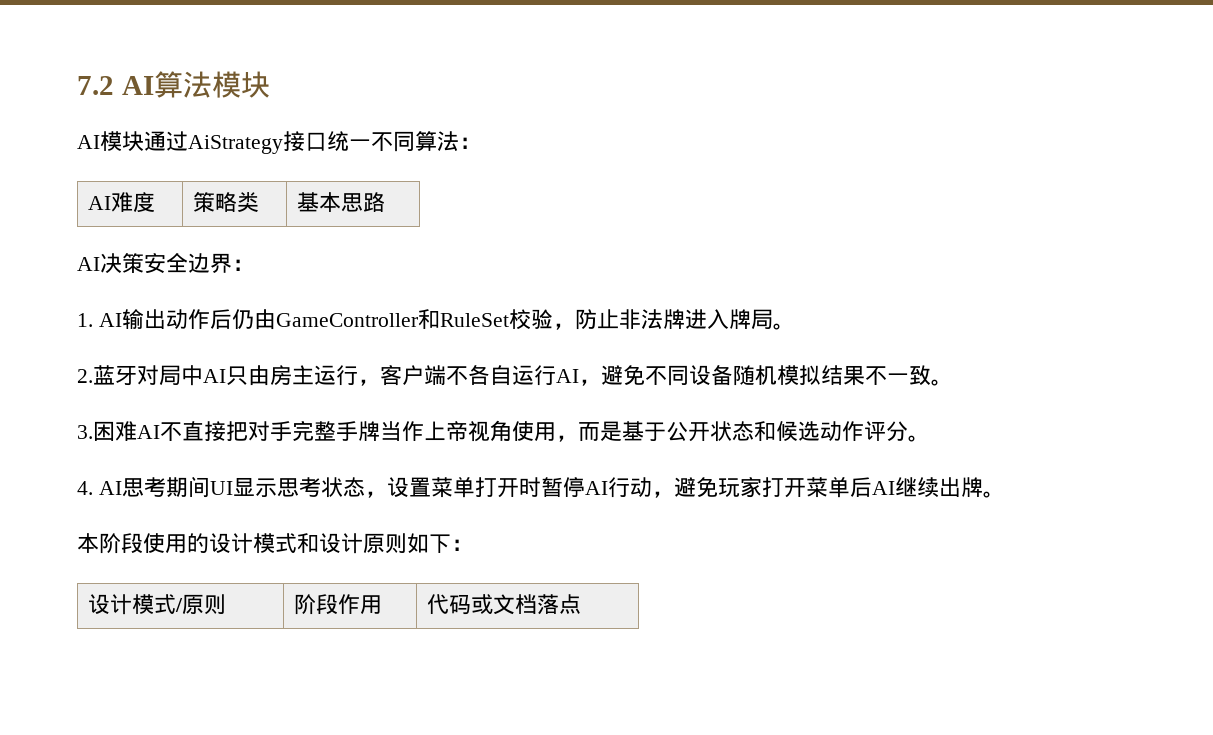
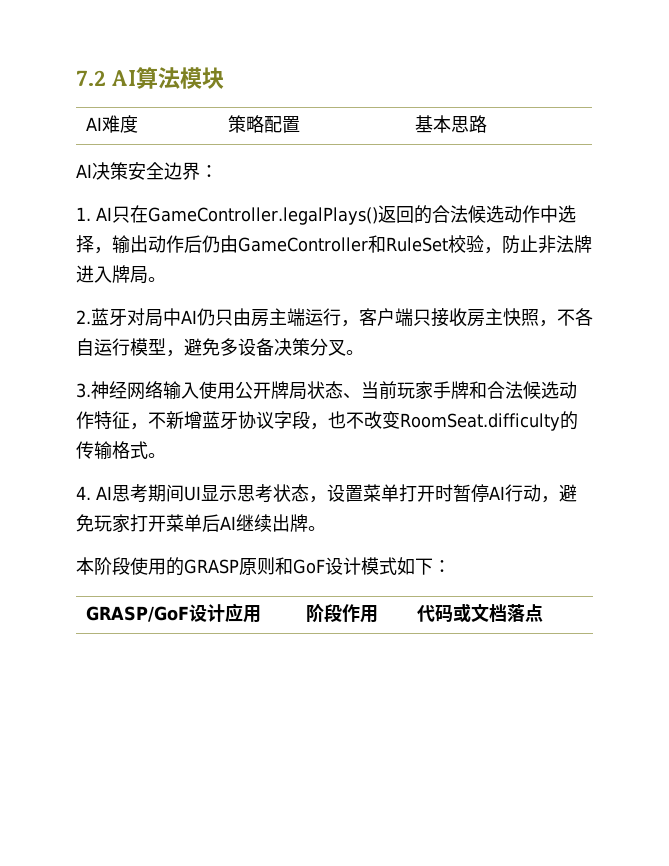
[77,131,481,154] // AI模块通过AiStrategy接口统一不同算法： -> (224, 78) none
[236,192,259,212] 类 -> [263,116,300,133] 配置
(122, 320) none -> [112,205,576,225] [76,235,112,254] 只在GameController.legalPlays()返回的合法候选动作中选择，
(226, 376) none -> [197,308,215,326] 仍
(314, 375) none -> [287,308,305,326] 端
[446,365,953,386] [77,420,908,442] 不各自运行AI，避免不同设备随机模拟结果不一致。 // 3.困难AI不直接把对手完整手牌当作上帝视角使用，而是基于公开状态和候选动作评分 -> [413,308,593,327] [76,338,364,357] [76,381,577,400] [76,411,578,431] [76,441,148,460] 只接收房主快照，不各自运行模型，避免多设备决策分叉。 // 3.神经网络输入使用公开牌局状态、当前玩家手牌和合法候选动作特征，不新增蓝牙协议字段，也不改变RoomSeat.difficulty的传输格式
[209,533,473,554] [87,594,226,615] 设计模式和设计原则如下： // 设计模式/原则 -> [184,557,451,575] [85,603,261,623] GRASP原则和GoF设计模式如下： // GRASP/GoF设计应用

